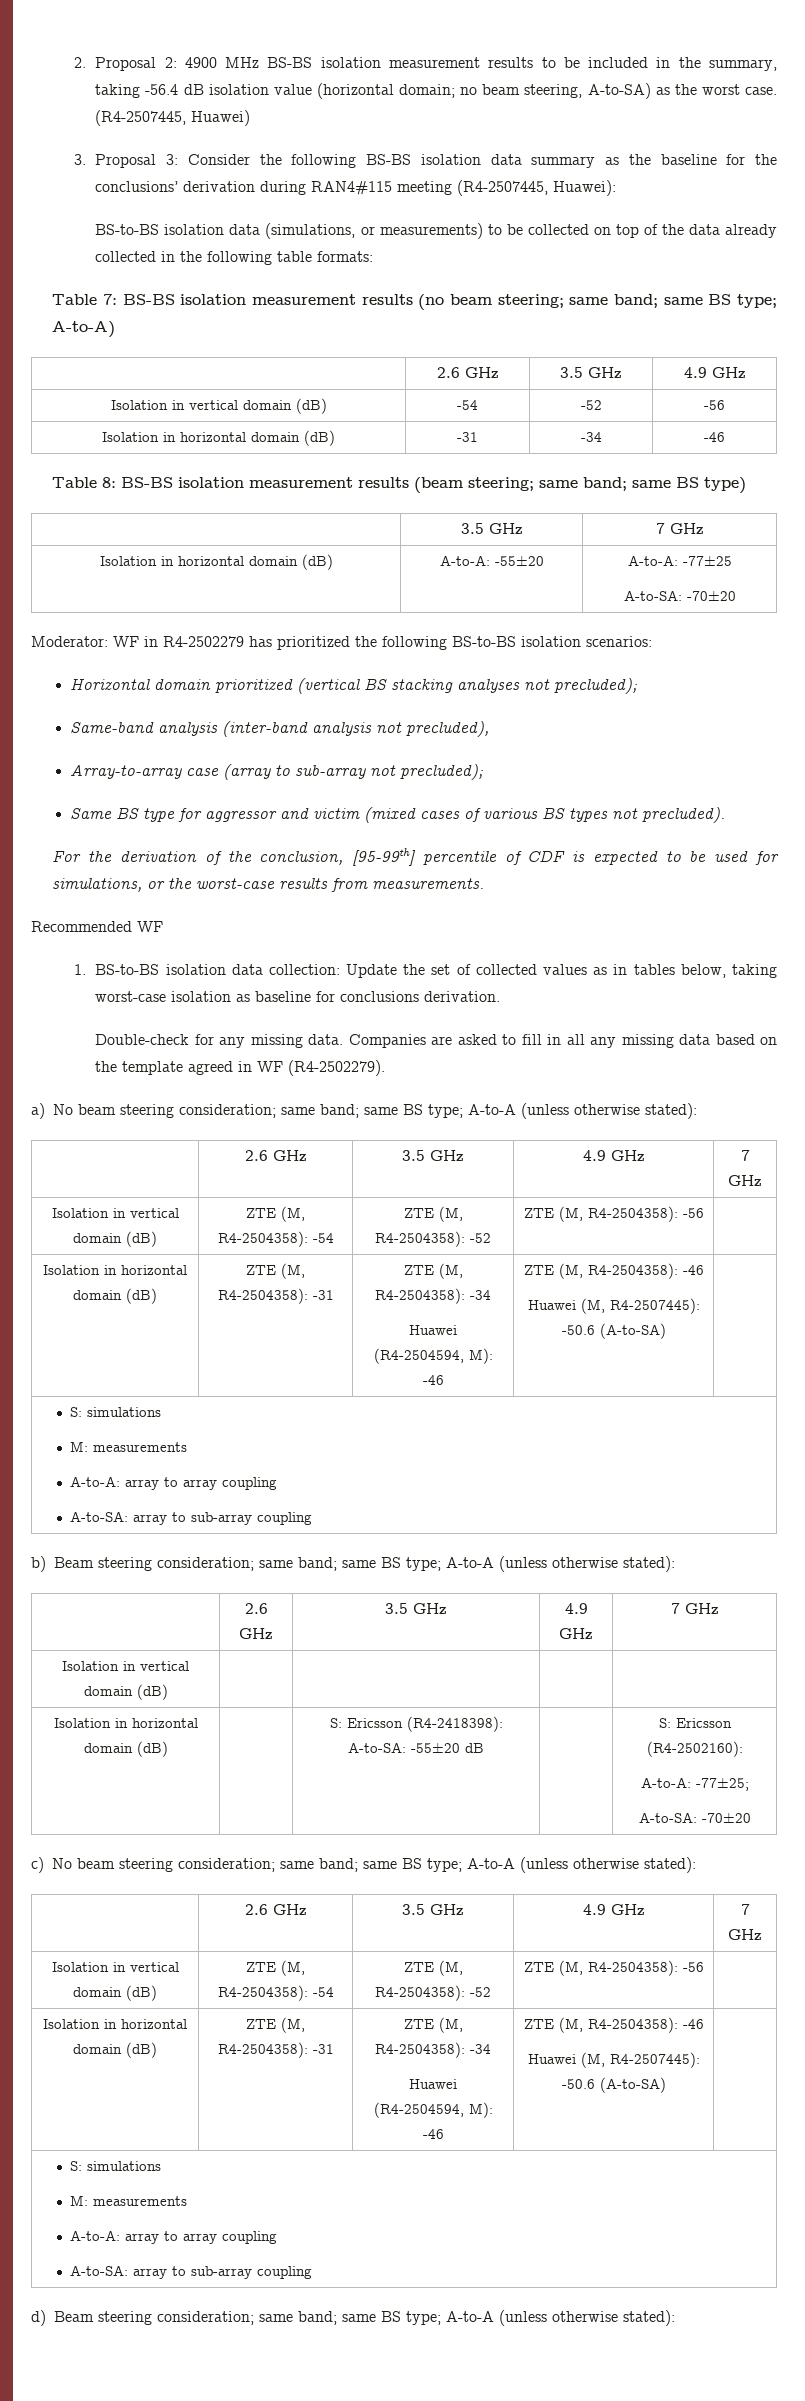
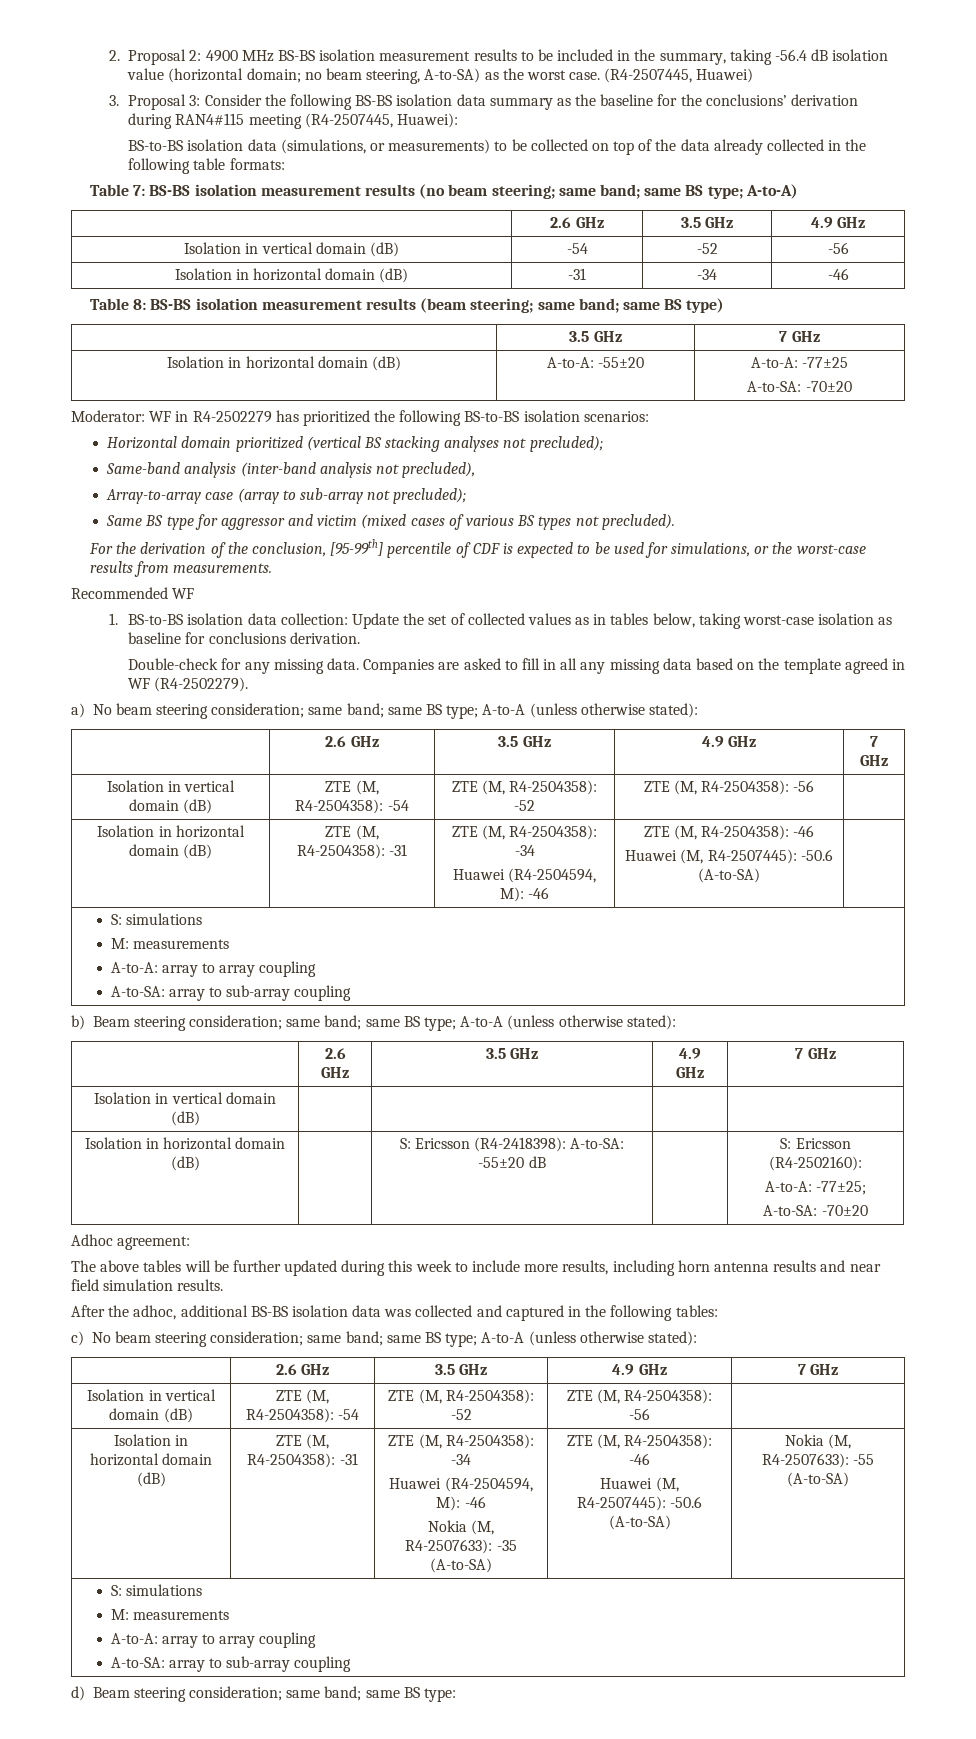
(751, 1818) none -> [71,1234,191,1250] [71,1260,881,1276] [71,1279,224,1291] [71,1305,718,1321] // Adhoc agreement: // The above tables will be further updated during this week to include more results, including horn antenna results and near field simulation results. // After the adhoc, additional BS-BS isolation data was collected and captured in the following tables:
[523,2017,704,2033] [527,2052,700,2068] [561,2077,666,2093] | ZTE (M, R4-2504358): -46 // Huawei (M, R4-2507445): -50.6 (A-to-SA) | -> [427,1520,495,1535] [405,1539,517,1554] [430,1558,492,1573] [566,1434,713,1449] [629,1453,650,1465] [600,1477,679,1492] [576,1496,703,1511] [608,1515,671,1530] [784,1434,852,1449] [761,1453,875,1468] [787,1472,849,1487] // Nokia (M, R4-2507633): -35 (A-to-SA) | ZTE (M, R4-2504358): -46 // Huawei (M, R4-2507445): -50.6 (A-to-SA) | Nokia (M, R4-2507633): -55 (A-to-SA)
[406,2310,675,2326] type; A-to-A (unless otherwise stated): -> [424,1688,457,1702] type:

